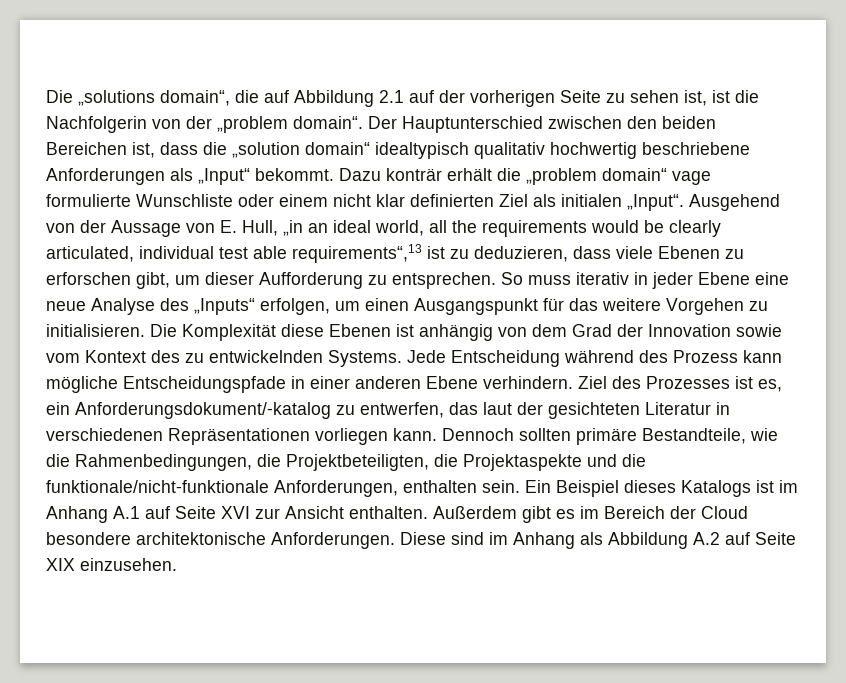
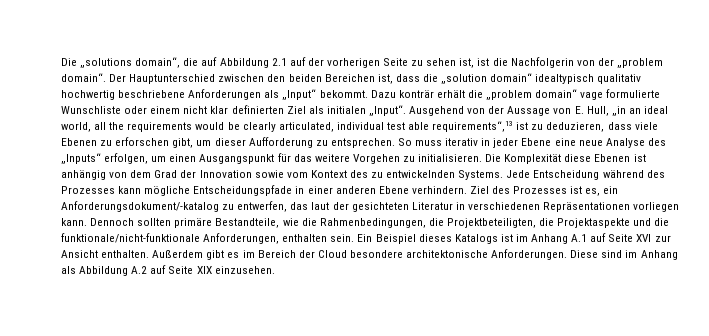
[673,350,738,363] Prozess -> [61,186,115,194] Prozesses

